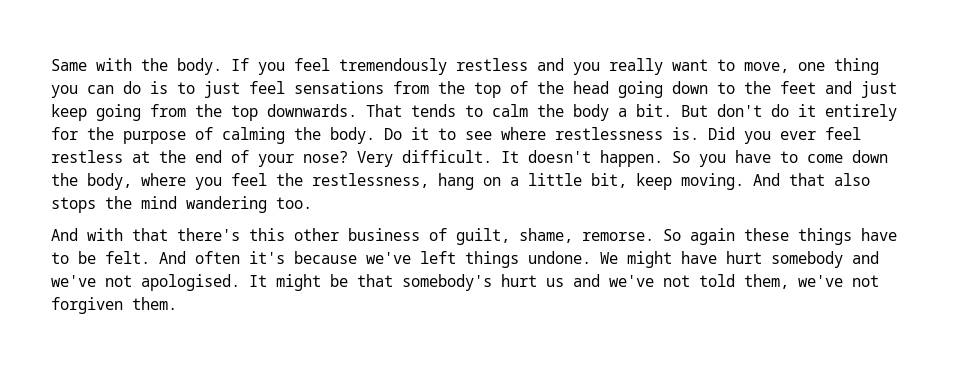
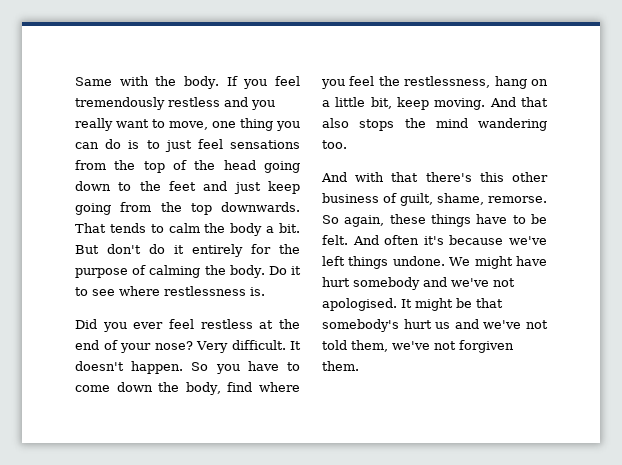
(699, 133) none -> (265, 291) //
(132, 181) none -> [227,382,253,392] find
[690,228,735,245] again -> [344,215,385,227] again,

